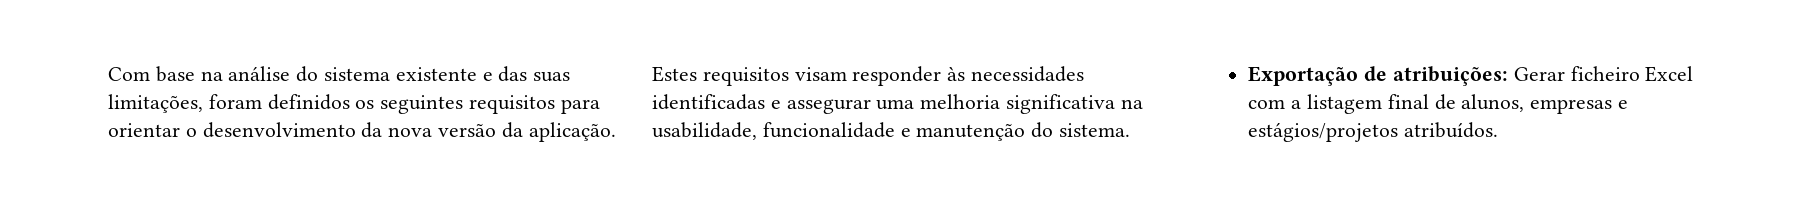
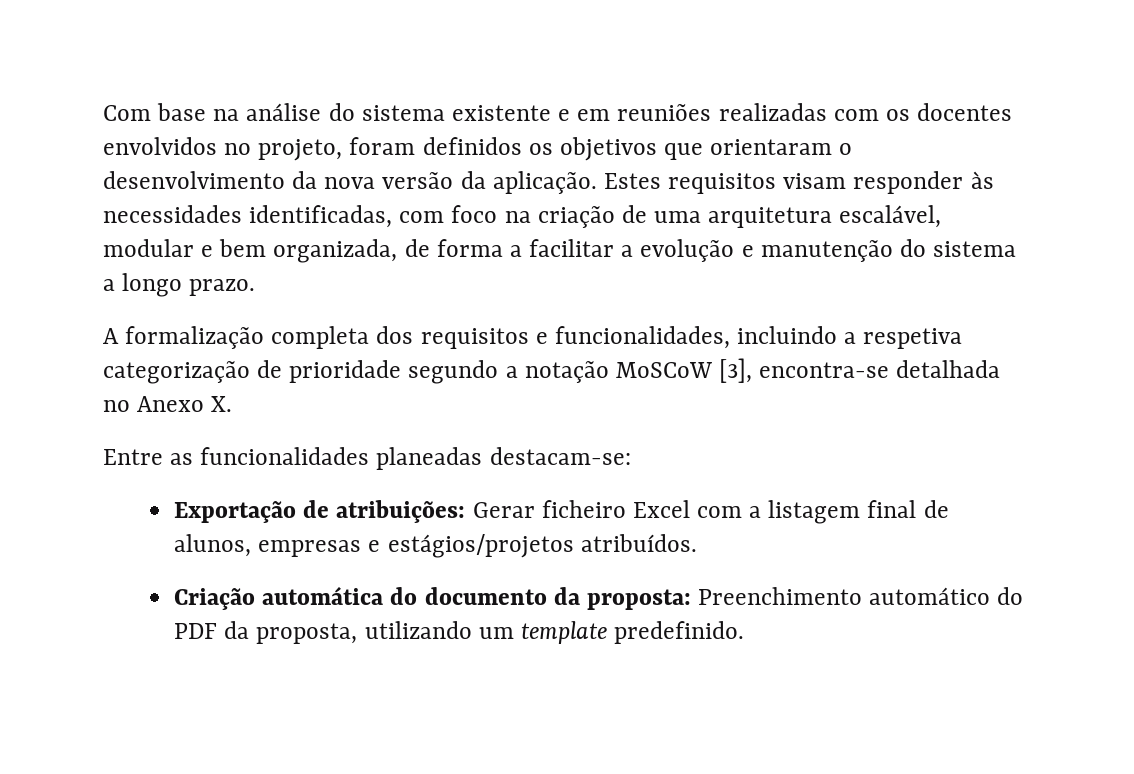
[498,66,571,82] [108,94,600,114] [108,123,180,137] das suas limitações, foram definidos os seguintes requisitos para orientar -> [577,103,1013,121] [103,137,833,161] em reuniões realizadas com os docentes envolvidos no projeto, foram definidos os objetivos que orientaram
[652,94,1143,114] [652,122,1131,141] identificadas e assegurar uma melhoria significativa na usabilidade, funcionalidade e manutenção do sistema. -> [249,205,942,228] [103,239,1017,263] [103,273,256,297] [103,326,963,349] [103,358,1001,384] [103,396,233,412] [103,447,631,470] identificadas, com foco na criação de uma arquitetura escalável, modular e bem organizada, de forma a facilitar a evolução e manutenção do sistema a longo prazo. // A formalização completa dos requisitos e funcionalidades, incluindo a respetiva categorização de prioridade segundo a notação MoSCoW [3], encontra-se detalhada no Anexo X. // Entre as funcionalidades planeadas destacam-se:
(1499, 130) none -> [174,586,1024,610] [174,621,744,644] // Criação automática do documento da proposta: Preenchimento automático do PDF da proposta, utilizando um template predefinido.

